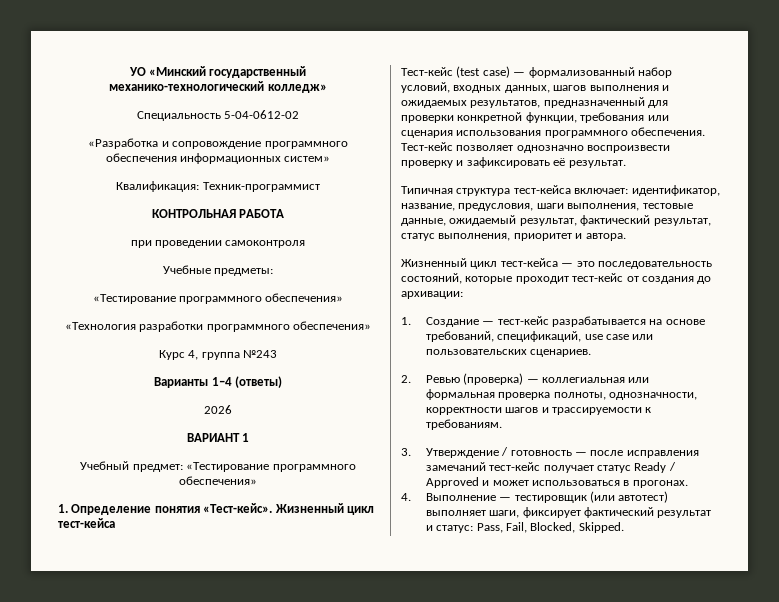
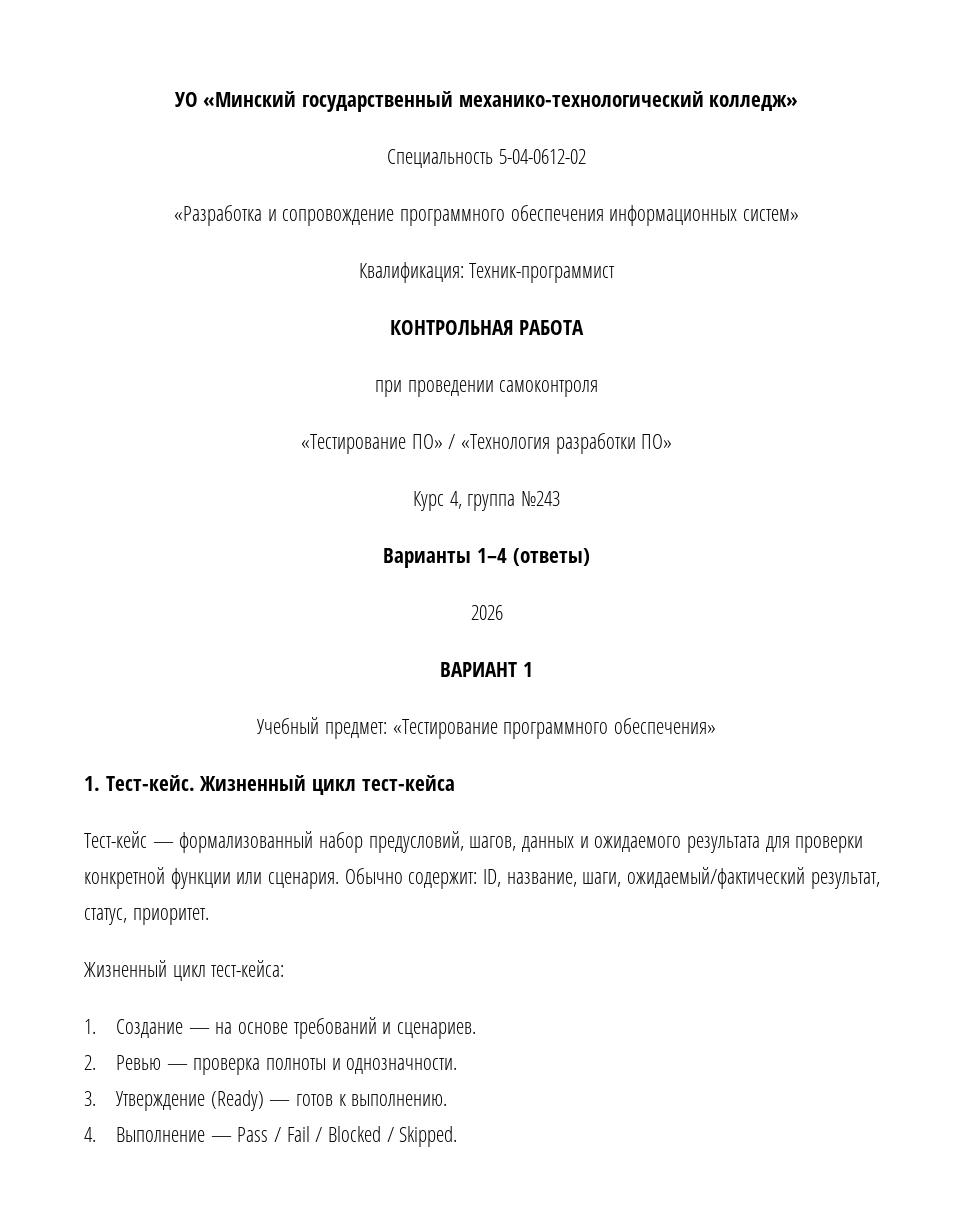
[162,265,274,276] [92,293,344,304] [64,321,372,332] // Учебные предметы: // «Тестирование программного обеспечения» // «Технология разработки программного обеспечения» -> [300,433,673,454] // «Тестирование ПО» / «Технология разработки ПО»
[71,503,273,515] Определение понятия «Тест-кейс». -> [105,775,195,791] Тест-кейс.
[456,66,510,78] (test case) -> (147, 839) none
[401,82,669,93] [401,97,669,108] [401,112,669,123] [401,127,706,138] [401,142,671,153] [401,157,626,168] [401,185,720,196] [401,203,693,211] [401,215,711,226] [401,233,626,241] [401,258,712,269] [401,273,712,284] [401,291,463,299] [401,316,705,327] [425,331,654,342] [425,349,592,357] [401,373,650,385] [425,389,697,400] [425,407,652,415] [425,419,502,430] [401,447,699,458] [425,462,676,473] [425,477,688,488] [401,491,669,503] [425,507,712,518] [425,522,576,533] условий, входных данных, шагов выполнения и ожидаемых результатов, предназначенный для проверки конкретной функции, требования или сценария использования программного обеспечения. Тест-кейс позволяет однозначно воспроизвести проверку и зафиксировать её результат. // Типичная структура тест-кейса включает: идентификатор, название, предусловия, шаги выполнения, тестовые данные, ожидаемый результат, фактический результат, статус выполнения, приоритет и автора. // Жизненный цикл тест-кейса — это последовательность состояний, которые проходит тест-кейс от создания до архивации: // 1. Создание — тест-кейс разрабатывается на основе требований, спецификаций, use case или пользовательских сценариев. // 2. Ревью (проверка) — коллегиальная или формальная проверка полноты, однозначности, корректности шагов и трассируемости к требованиям. // 3. Утверждение / готовность — после исправления замечаний тест-кейс получает статус Ready / Approved и может использоваться в прогонах. // 4. Выполнение — тестировщик (или автотест) выполняет шаги, фиксирует фактический результат и статус: Pass, Fail, Blocked, -> [368,831,864,853] [84,867,880,889] [84,908,209,925] [84,960,285,981] [84,1017,477,1039] [84,1055,458,1075] [84,1090,448,1111] [84,1126,394,1142] предусловий, шагов, данных и ожидаемого результата для проверки конкретной функции или сценария. Обычно содержит: ID, название, шаги, ожидаемый/фактический результат, статус, приоритет. // Жизненный цикл тест-кейса: // 1. Создание — на основе требований и сценариев. // 2. Ревью — проверка полноты и однозначности. // 3. Утверждение (Ready) — готов к выполнению. // 4. Выполнение — Pass / Fail / Blocked /

